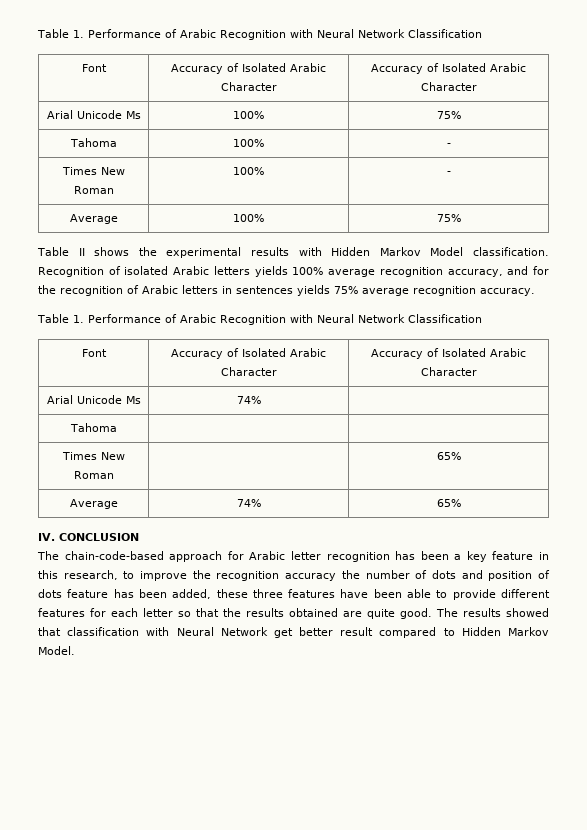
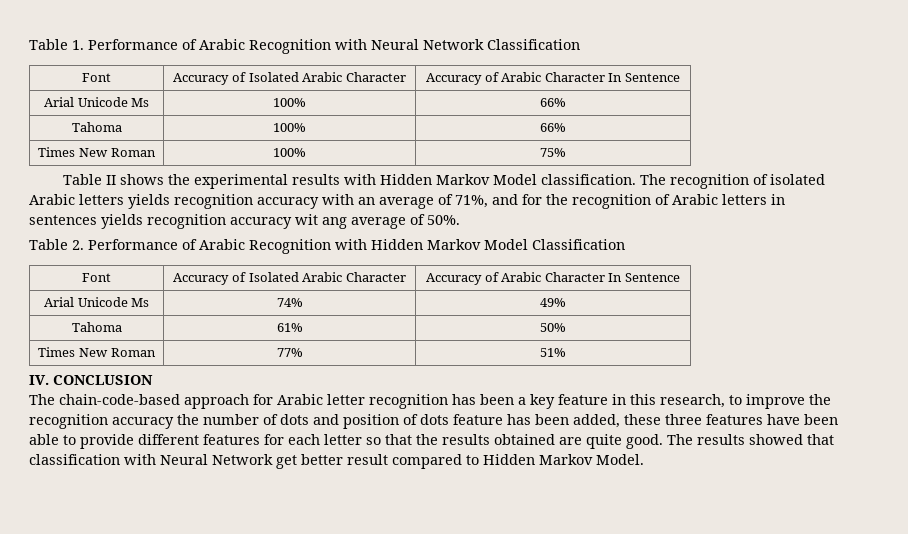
[442,63,526,72] [420,82,477,91] Isolated Arabic Character -> [501,72,680,82] Arabic Character In Sentence
[436,111,461,119] 75% -> [540,98,566,107] 66%
[446,143,451,147] - -> [540,123,566,132] 66%
[446,171,451,175] [69,214,118,224] [233,214,264,222] | - // Average | 100% -> (306, 152) none
[38,267,104,277] Recognition -> [640,174,750,189] The recognition
[292,267,503,277] 100% average recognition accuracy, -> [174,194,488,209] recognition accuracy with an average of 71%,
[334,286,535,296] [37,314,482,325] [81,349,107,357] [171,348,326,359] [220,367,277,376] [371,348,526,359] [420,367,477,376] 75% average recognition accuracy. // Table 1. Performance of Arabic Recognition with Neural Network Classification // Font | Accuracy of Isolated Arabic Character | Accuracy of Isolated Arabic Character -> [147,214,460,229] [29,239,625,254] [82,273,111,282] [173,272,406,285] [426,272,680,285] recognition accuracy wit ang average of 50%. // Table 2. Performance of Arabic Recognition with Hidden Markov Model Classification // Font | Accuracy of Isolated Arabic Character | Accuracy of Arabic Character In Sentence
[69,423,117,432] [61,452,125,460] [73,471,114,479] [436,452,461,460] [69,499,118,509] [236,499,261,507] [436,499,461,507] // Tahoma | | // Times New Roman | | 65% // Average | 74% | 65% -> [540,298,566,307] [71,322,122,332] [276,323,303,332] [540,323,566,332] [38,347,156,357] [276,348,303,357] [540,348,566,357] 49% // Tahoma | 61% | 50% // Times New Roman | 77% | 51%

